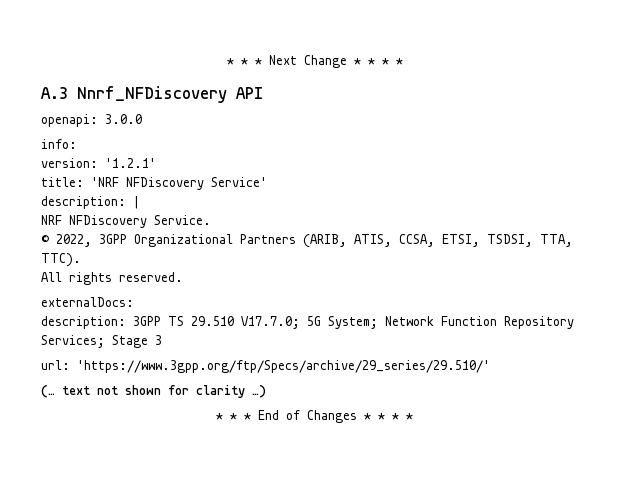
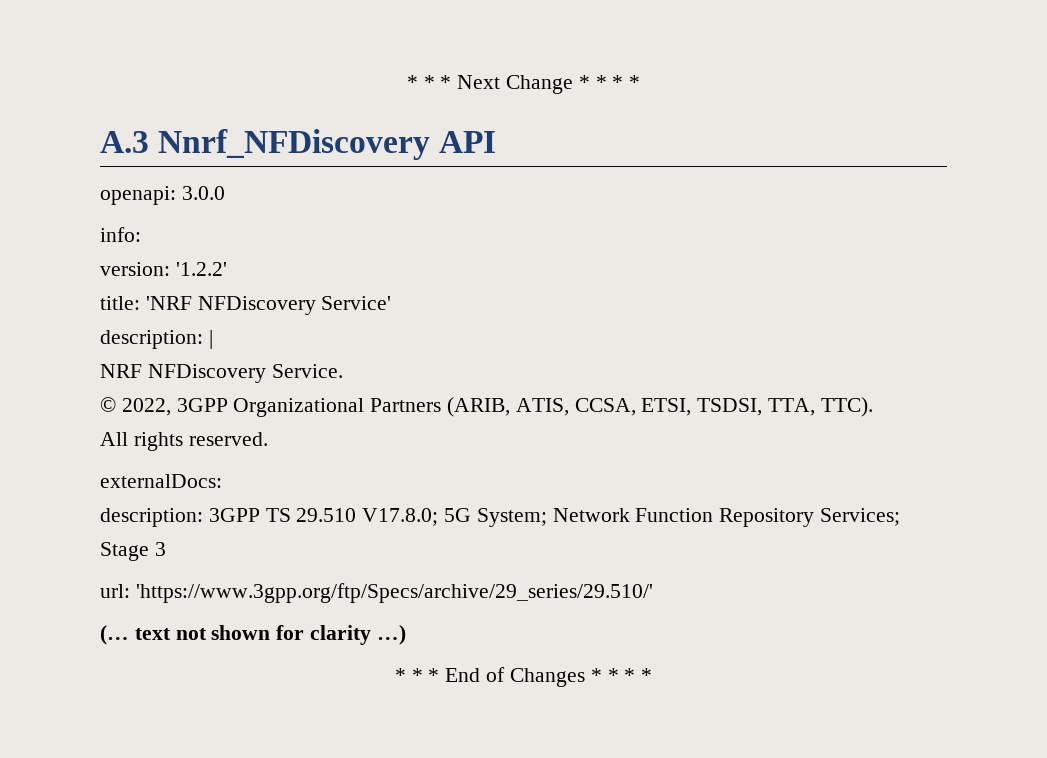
[105,158,156,168] '1.2.1' -> [175,262,227,276] '1.2.2'
[241,316,300,329] V17.7.0; -> [362,508,439,526] V17.8.0;

